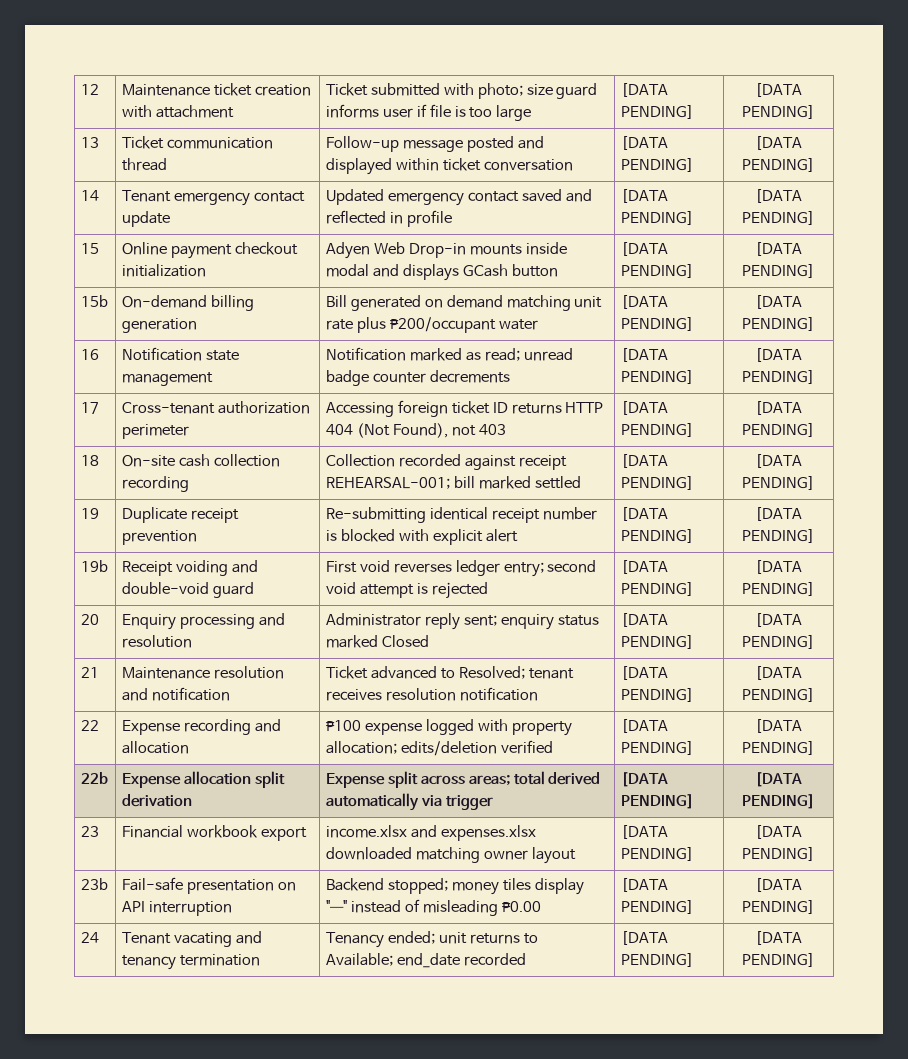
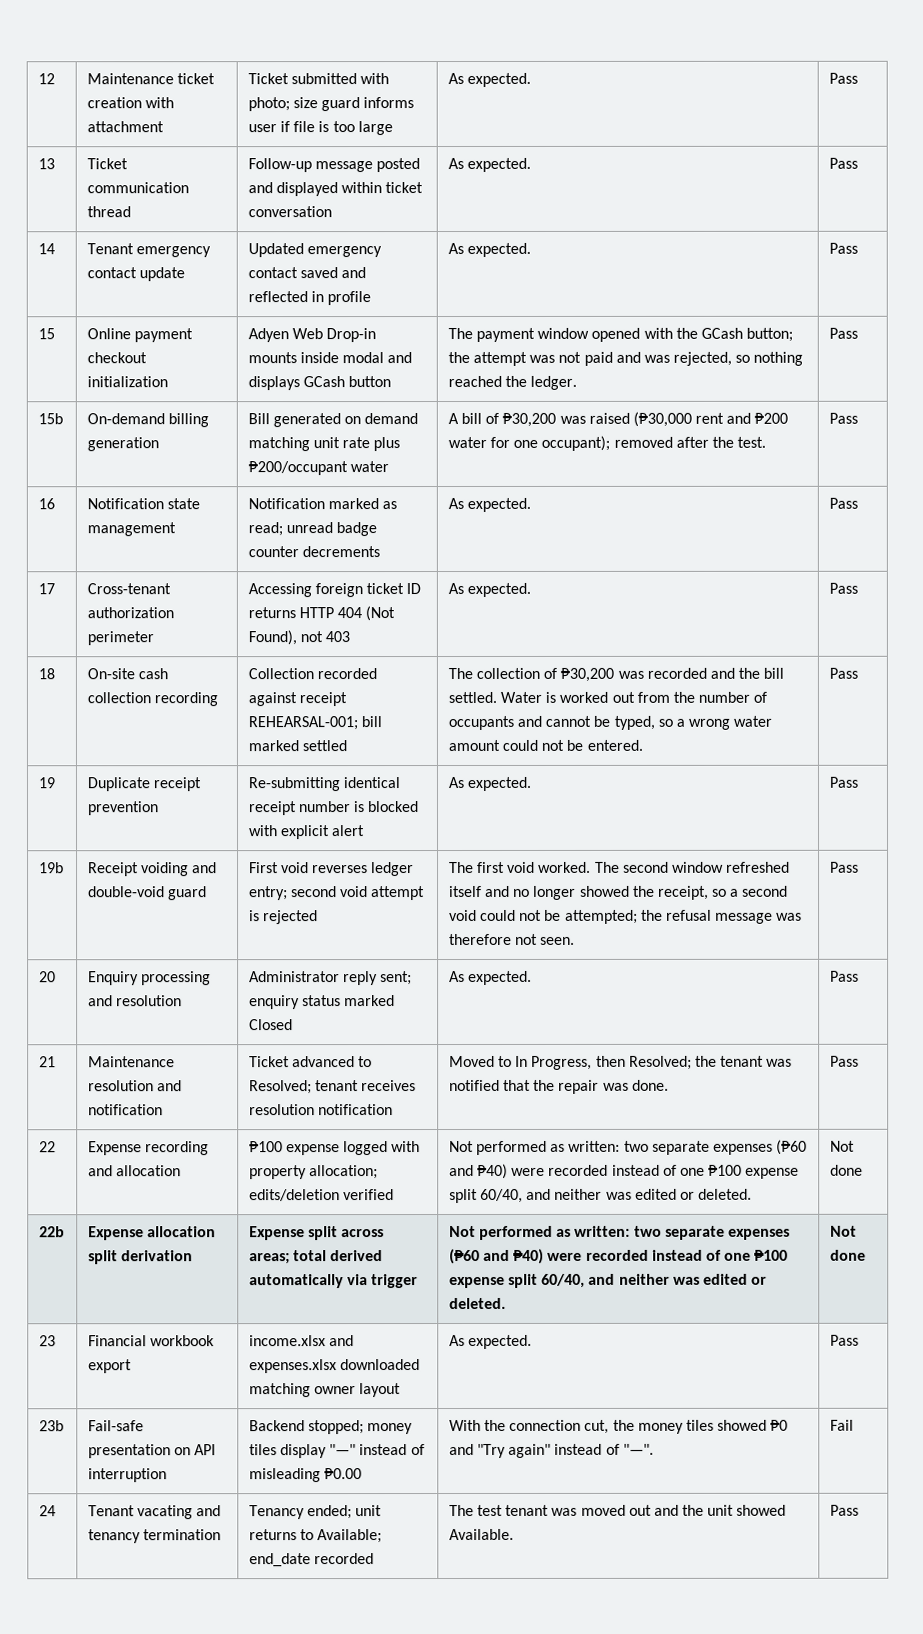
[620,83,668,97] [620,105,694,119] [755,83,803,97] [742,105,815,119] [DATA PENDING] | [DATA PENDING] -> [447,72,531,87] [828,72,858,84] As expected. | Pass
[620,136,668,150] [620,158,694,172] [755,136,803,150] [742,158,815,172] [DATA PENDING] | [DATA PENDING] -> [447,157,531,172] [828,157,858,169] As expected. | Pass
[620,189,668,203] [620,211,694,225] [755,189,803,203] [742,211,815,225] [DATA PENDING] | [DATA PENDING] -> [447,242,531,257] [828,242,858,254] As expected. | Pass
[620,242,668,256] [620,264,694,278] [755,242,803,256] [742,264,815,278] [DATA PENDING] | [DATA PENDING] -> [447,327,794,342] [447,351,804,366] [447,375,578,390] [828,327,858,339] The payment window opened with the GCash button; the attempt was not paid and was rejected, so nothing reached the ledger. | Pass
[620,295,668,309] [620,317,694,331] [755,295,803,309] [742,317,815,331] [DATA PENDING] | [DATA PENDING] -> [447,411,789,427] [447,435,767,451] [828,412,858,424] A bill of ₱30,200 was raised (₱30,000 rent and ₱200 water for one occupant); removed after the test. | Pass
[620,348,668,362] [620,370,694,384] [755,348,803,362] [742,370,815,384] [DATA PENDING] | [DATA PENDING] -> [447,497,531,512] [828,497,858,509] As expected. | Pass
[620,401,668,415] [620,423,694,437] [755,401,803,415] [742,423,815,437] [DATA PENDING] | [DATA PENDING] -> [447,582,531,597] [828,582,858,594] As expected. | Pass
[620,454,668,468] [620,476,694,490] [755,454,803,468] [742,476,815,490] [DATA PENDING] | [DATA PENDING] -> [447,667,785,682] [447,691,768,704] [447,715,773,731] [447,739,643,752] [828,667,858,679] The collection of ₱30,200 was recorded and the bill settled. Water is worked out from the number of occupants and cannot be typed, so a wrong water amount could not be entered. | Pass
[620,507,668,521] [620,529,694,543] [755,507,803,521] [742,529,815,543] [DATA PENDING] | [DATA PENDING] -> [447,776,531,791] [828,776,858,788] As expected. | Pass
[620,560,668,574] [620,582,694,596] [755,560,803,574] [742,582,815,596] [DATA PENDING] | [DATA PENDING] -> [448,861,791,874] [448,885,789,900] [448,909,803,924] [448,933,576,946] [829,861,859,873] The first void worked. The second window refreshed itself and no longer showed the receipt, so a second void could not be attempted; the refusal message was therefore not seen. | Pass
[620,613,668,627] [620,635,694,649] [755,613,803,627] [742,635,815,649] [DATA PENDING] | [DATA PENDING] -> [448,970,532,985] [829,970,859,982] As expected. | Pass
[620,666,668,680] [620,688,694,702] [755,666,803,680] [742,688,815,702] [DATA PENDING] | [DATA PENDING] -> [448,1055,793,1070] [448,1079,669,1094] [829,1055,859,1067] Moved to In Progress, then Resolved; the tenant was notified that the repair was done. | Pass
[620,719,668,733] [620,741,694,755] [755,719,803,733] [742,741,815,755] [DATA PENDING] | [DATA PENDING] -> [448,1139,808,1155] [448,1163,800,1179] [448,1188,753,1204] [829,1140,855,1152] [829,1164,863,1176] Not performed as written: two separate expenses (₱60 and ₱40) were recorded instead of one ₱100 expense split 60/40, and neither was edited or deleted. | Not done
[620,772,668,787] [620,794,694,809] [755,772,803,787] [742,794,815,809] [DATA PENDING] | [DATA PENDING] -> [448,1225,790,1240] [448,1248,789,1265] [448,1273,768,1289] [448,1297,506,1310] [829,1225,857,1237] [829,1249,866,1261] Not performed as written: two separate expenses (₱60 and ₱40) were recorded instead of one ₱100 expense split 60/40, and neither was edited or deleted. | Not done
[620,825,668,839] [620,847,694,861] [755,825,803,839] [742,847,815,861] [DATA PENDING] | [DATA PENDING] -> [448,1334,532,1349] [829,1334,859,1346] As expected. | Pass
[620,878,668,892] [620,900,694,914] [755,878,803,892] [742,900,815,914] [DATA PENDING] | [DATA PENDING] -> [448,1419,789,1434] [448,1443,654,1458] [829,1419,854,1431] With the connection cut, the money tiles showed ₱0 and "Try again" instead of "—". | Fail
[620,931,668,945] [620,953,694,967] [755,931,803,945] [742,953,815,967] [DATA PENDING] | [DATA PENDING] -> [448,1504,787,1517] [448,1528,514,1541] [829,1504,859,1516] The test tenant was moved out and the unit showed Available. | Pass

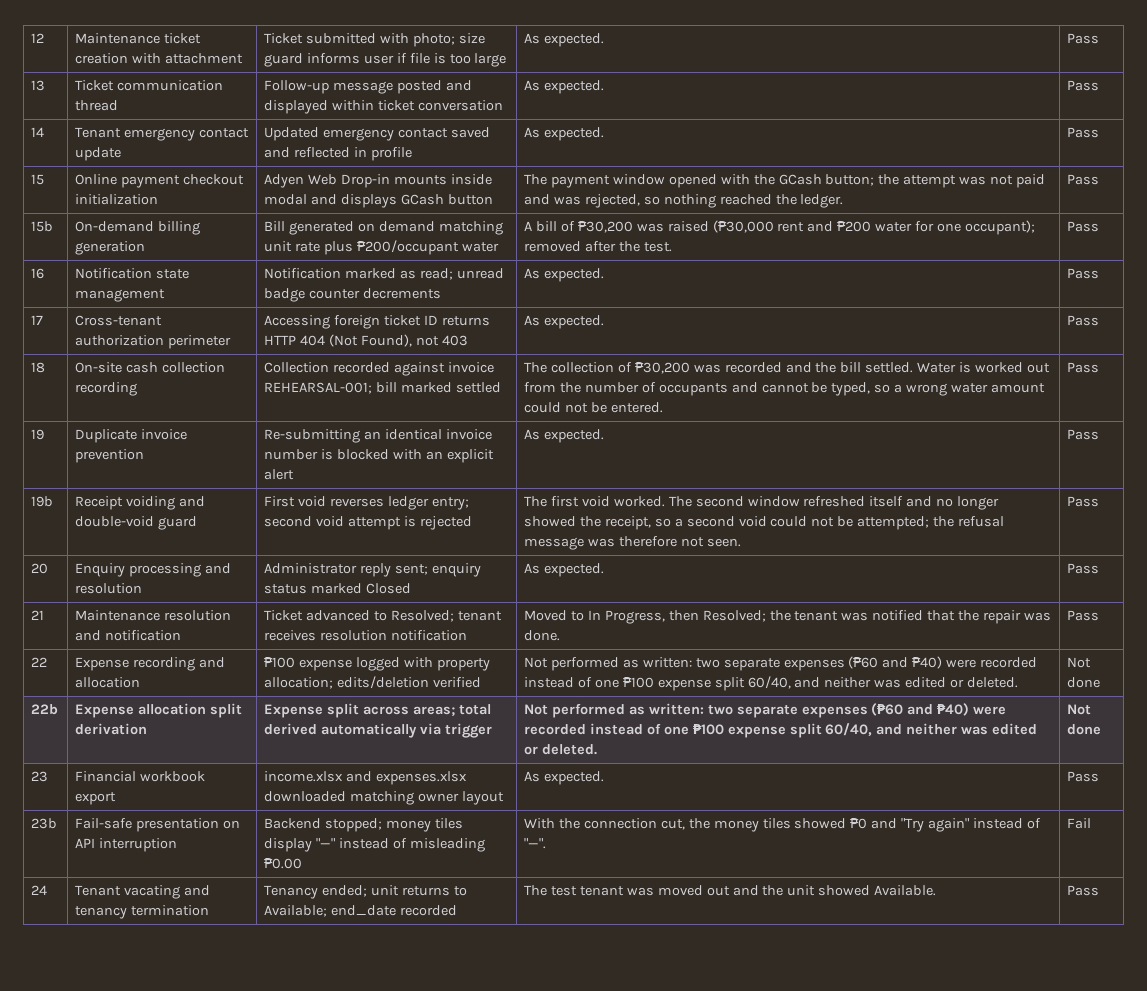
[298,692,347,707] receipt -> [447,362,494,373] invoice
[152,777,201,792] receipt -> [141,429,188,440] invoice
[342,777,400,789] [247,801,296,816] identical receipt -> [364,429,492,440] an identical invoice
(278, 831) none -> [425,451,443,460] an

